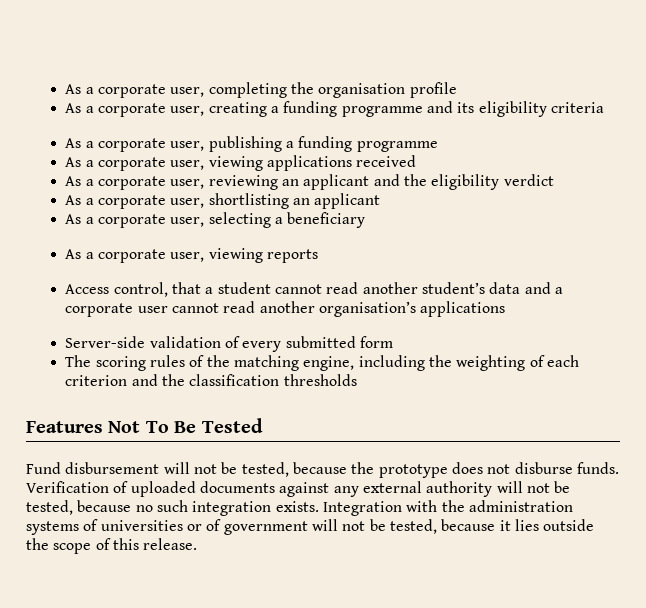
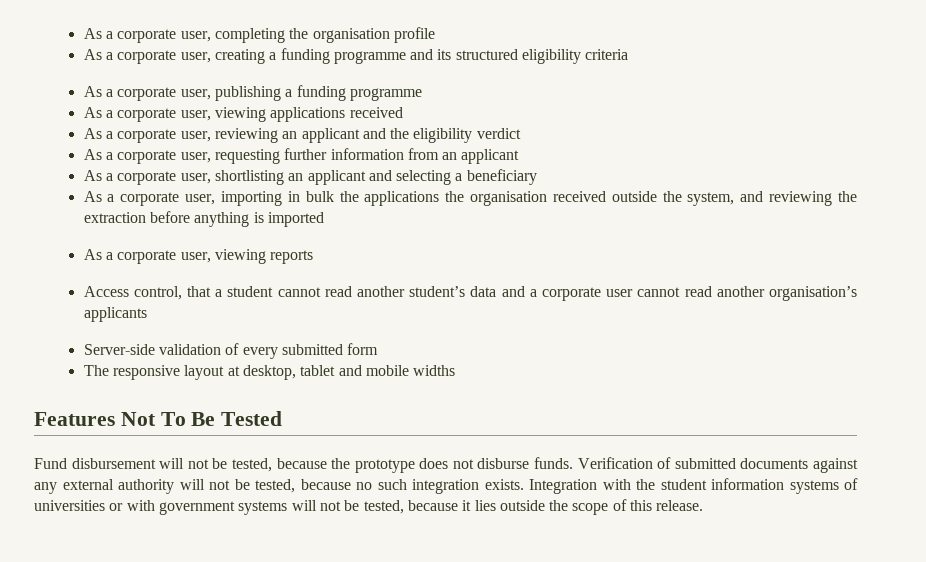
(475, 107) none -> [455,49,518,60] structured
[208,193,289,209] shortlisting -> [214,148,439,164] requesting further information from
(205, 222) none -> [214,170,392,185] shortlisting an applicant and
(366, 220) none -> [83,191,858,206] [83,211,324,227] // As a corporate user, importing in bulk the applications the organisation received outside the system, and reviewing the extraction before anything is imported
[420,301,506,317] applications -> [83,307,147,322] applicants
[95,355,579,371] [65,374,357,386] scoring rules of the matching engine, including the weighting of each criterion and the classification thresholds -> [112,365,456,380] responsive layout at desktop, tablet and mobile widths
[130,481,196,497] uploaded -> [674,458,736,469] submitted
[468,500,573,512] administration -> [660,478,784,490] student information
[206,519,308,535] of government -> [126,500,288,515] with government systems

